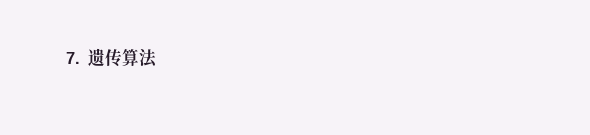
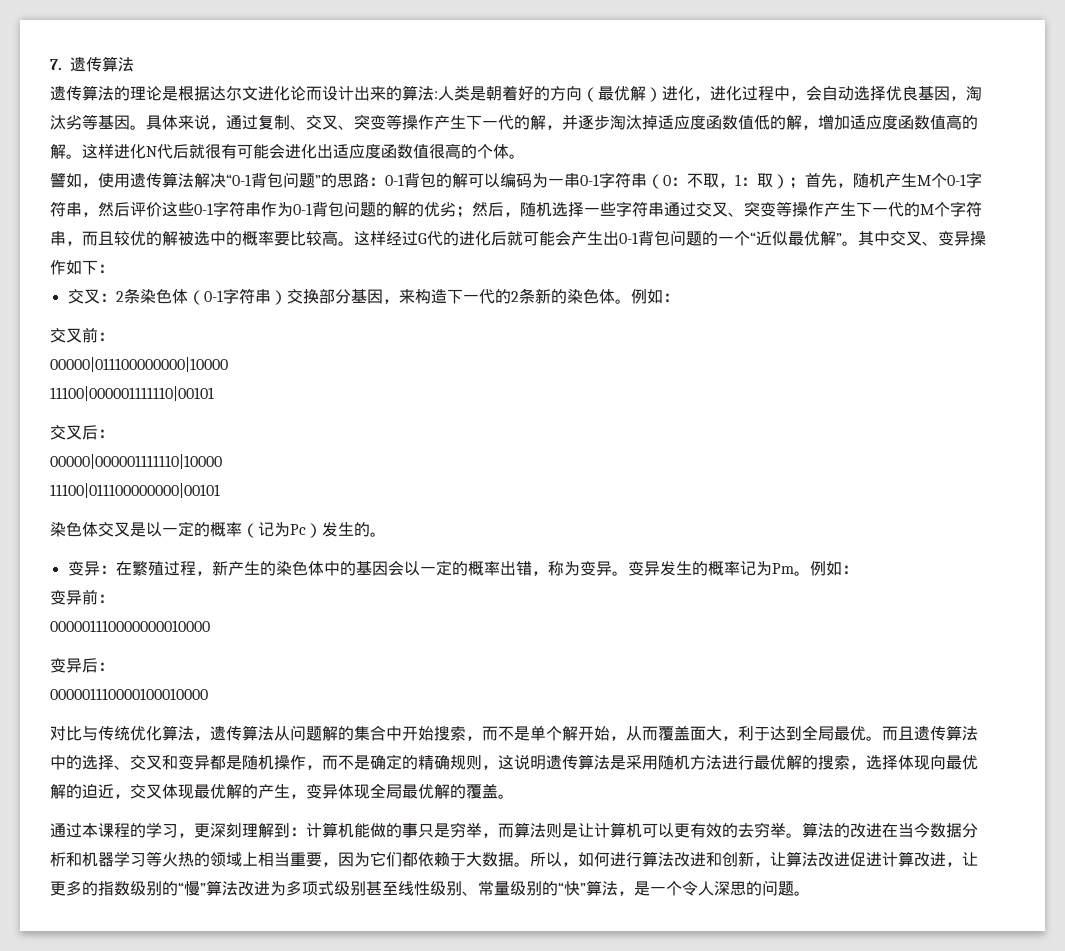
(158, 58) none -> [50,85,982,102] [50,114,978,130] [50,143,525,159] [50,172,982,189] [50,201,982,218] [50,230,986,246] [50,260,114,275] [67,288,679,305] [50,327,114,343] [50,357,228,372] [50,386,214,401] [50,425,114,440] [50,454,222,469] [50,483,220,498] [50,521,386,538] [67,560,858,576] [50,589,114,605] [50,620,210,632] [50,658,114,673] [50,688,208,700] [50,725,978,741] [50,754,978,770] [50,783,514,799] [50,822,978,838] [50,851,978,867] [50,880,810,896] // 遗传算法的理论是根据达尔文进化论而设计出来的算法:人类是朝着好的方向（最优解）进化，进化过程中，会自动选择优良基因，淘汰劣等基因。具体来说，通过复制、交叉、突变等操作产生下一代的解，并逐步淘汰掉适应度函数值低的解，增加适应度函数值高的解。这样进化N代后就很有可能会进化出适应度函数值很高的个体。 // 譬如，使用遗传算法解决“0-1背包问题”的思路：0-1背包的解可以编码为一串0-1字符串（0：不取，1：取）；首先，随机产生M个0-1字符串，然后评价这些0-1字符串作为0-1背包问题的解的优劣；然后，随机选择一些字符串通过交叉、突变等操作产生下一代的M个字符串，而且较优的解被选中的概率要比较高。这样经过G代的进化后就可能会产生出0-1背包问题的一个“近似最优解”。其中交叉、变异操作如下： // 交叉：2条染色体（0-1字符串）交换部分基因，来构造下一代的2条新的染色体。例如： // 交叉前： // 00000|011100000000|10000 // 11100|000001111110|00101 // 交叉后： // 00000|000001111110|10000 // 11100|011100000000|00101 // 染色体交叉是以一定的概率（记为Pc）发生的。 // 变异：在繁殖过程，新产生的染色体中的基因会以一定的概率出错，称为变异。变异发生的概率记为Pm。例如： // 变异前： // 000001110000000010000 // 变异后： // 000001110000100010000 // 对比与传统优化算法，遗传算法从问题解的集合中开始搜索，而不是单个解开始，从而覆盖面大，利于达到全局最优。而且遗传算法中的选择、交叉和变异都是随机操作，而不是确定的精确规则，这说明遗传算法是采用随机方法进行最优解的搜索，选择体现向最优解的迫近，交叉体现最优解的产生，变异体现全局最优解的覆盖。 // 通过本课程的学习，更深刻理解到：计算机能做的事只是穷举，而算法则是让计算机可以更有效的去穷举。算法的改进在当今数据分析和机器学习等火热的领域上相当重要，因为它们都依赖于大数据。所以，如何进行算法改进和创新，让算法改进促进计算改进，让更多的指数级别的“慢”算法改进为多项式级别甚至线性级别、常量级别的“快”算法，是一个令人深思的问题。

